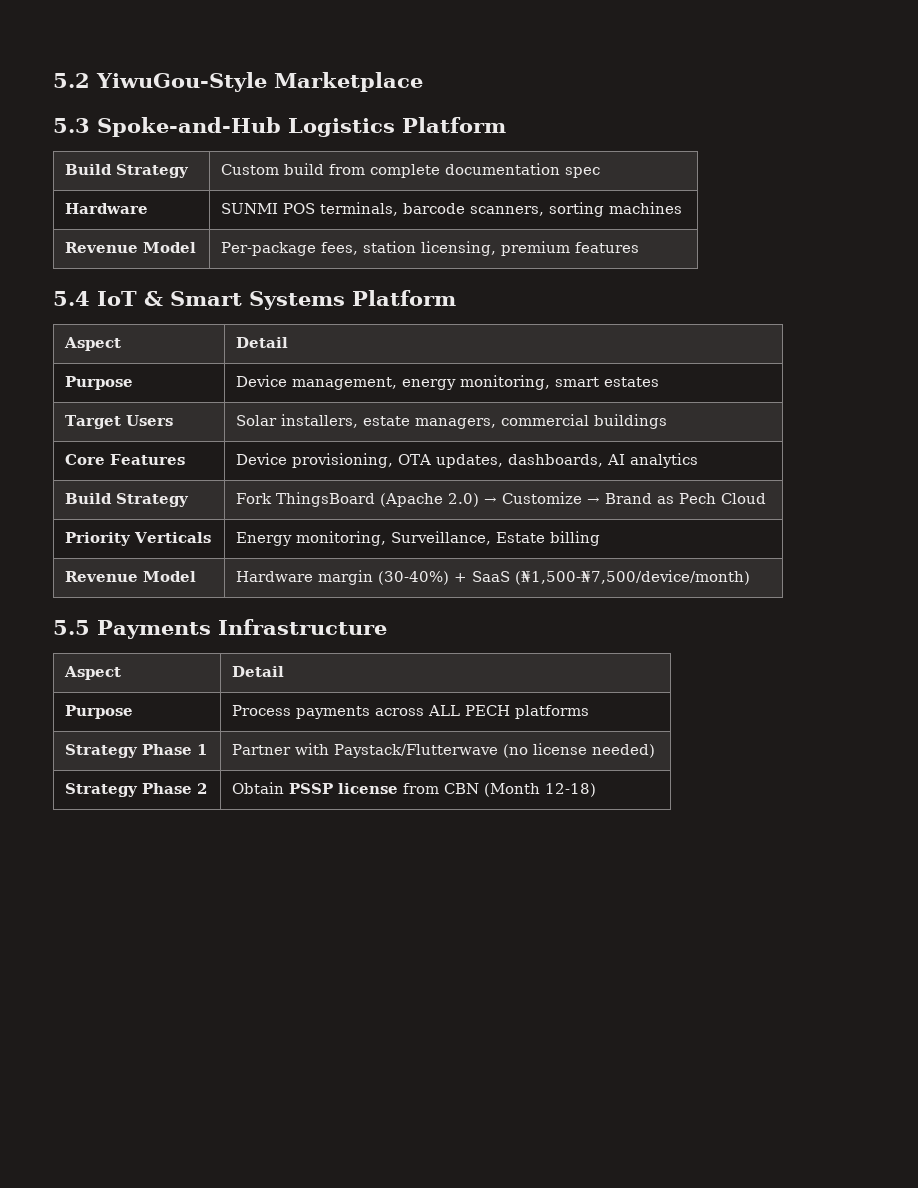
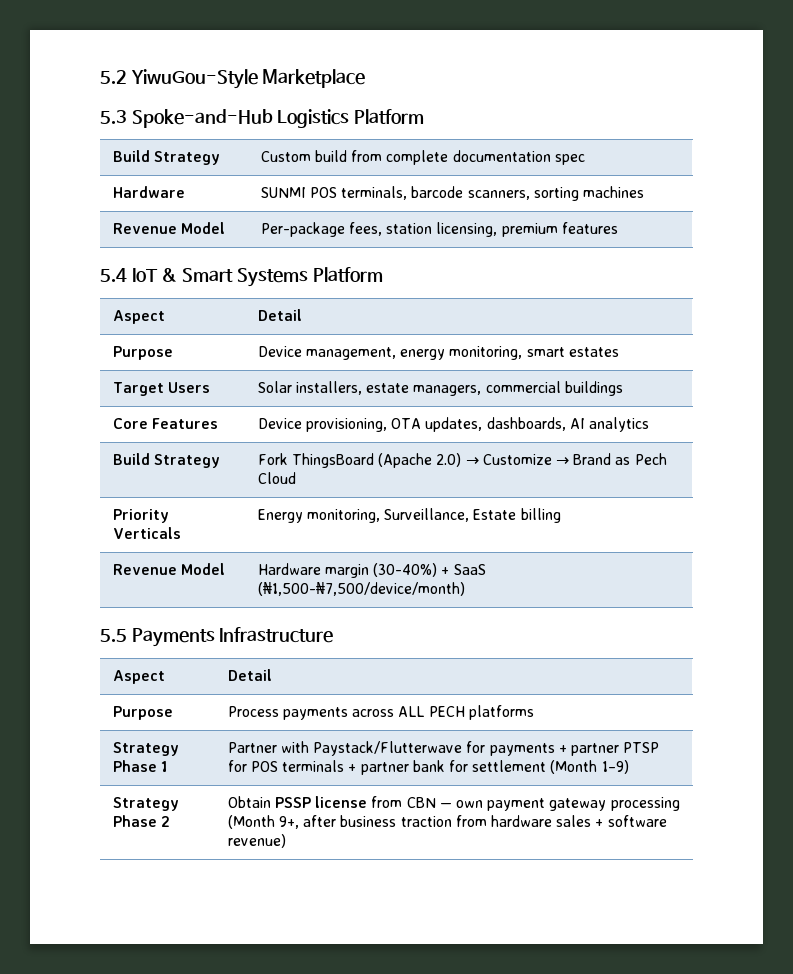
[503,743,656,758] (no license needed) -> [466,741,660,756] [227,760,629,775] for payments + partner PTSP for POS terminals + partner bank for settlement (Month 1–9)
[484,783,597,797] (Month 12-18) -> [439,797,680,811] [227,815,667,829] [227,834,286,848] — own payment gateway processing (Month 9+, after business traction from hardware sales + software revenue)

